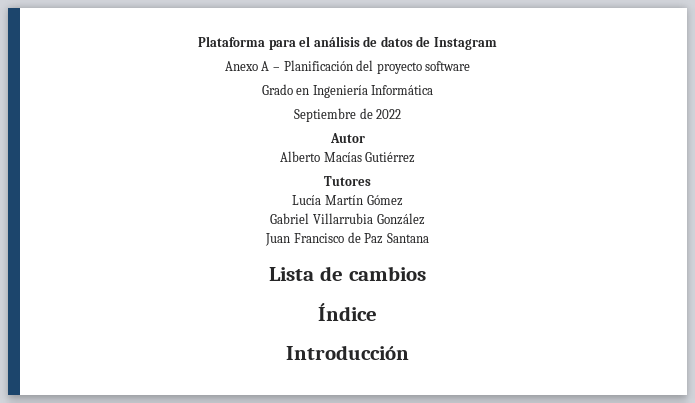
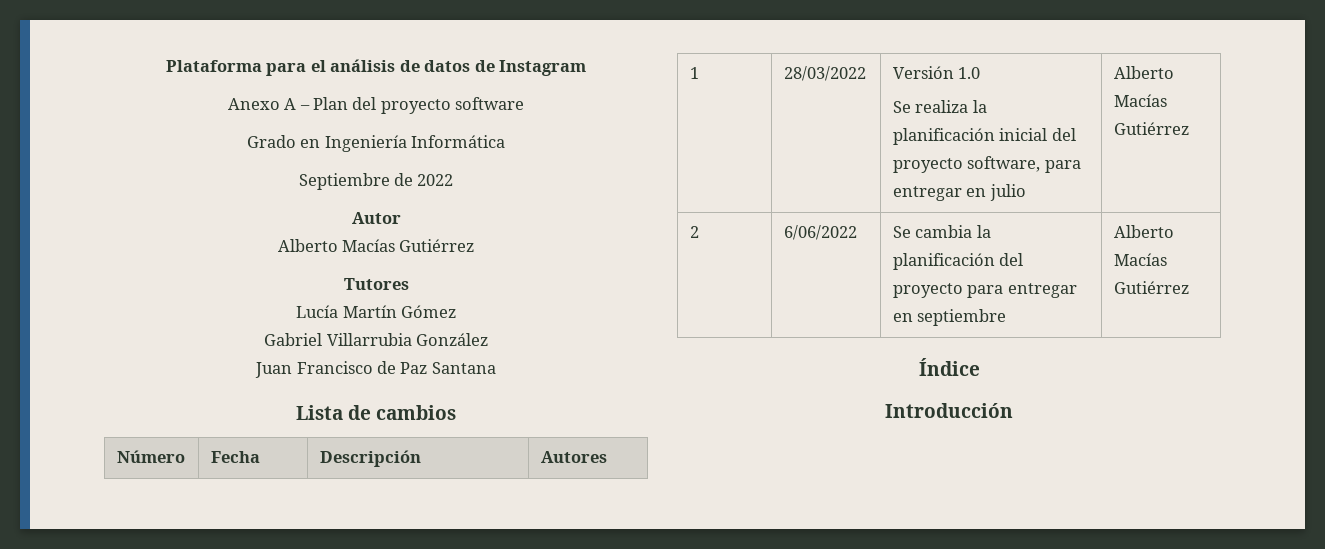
[283,60,353,71] Planificación -> [313,97,348,110] Plan
(426, 273) none -> [116,450,185,463] [210,451,260,463] [319,450,421,467] [540,451,607,463] [689,67,699,79] [783,66,866,81] [892,66,981,79] [892,100,987,113] [892,128,1076,145] [892,156,1081,173] [892,184,1026,201] [1113,66,1174,79] [1113,94,1167,107] [1113,122,1189,135] [689,226,699,238] [783,225,857,240] [892,225,991,238] [892,253,1024,270] [892,283,1077,298] [892,309,1007,326] [1113,225,1174,238] [1113,253,1167,266] [1113,281,1189,294] // Número | Fecha | Descripción | Autores // 1 | 28/03/2022 | Versión 1.0 // Se realiza la planificación inicial del proyecto software, para entregar en julio | Alberto Macías Gutiérrez // 2 | 6/06/2022 | Se cambia la planificación del proyecto para entregar en septiembre | Alberto Macías Gutiérrez

